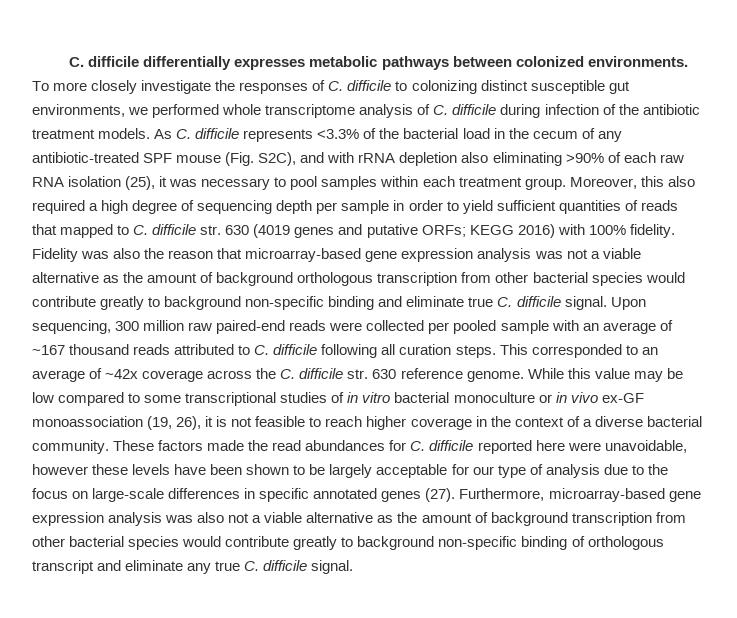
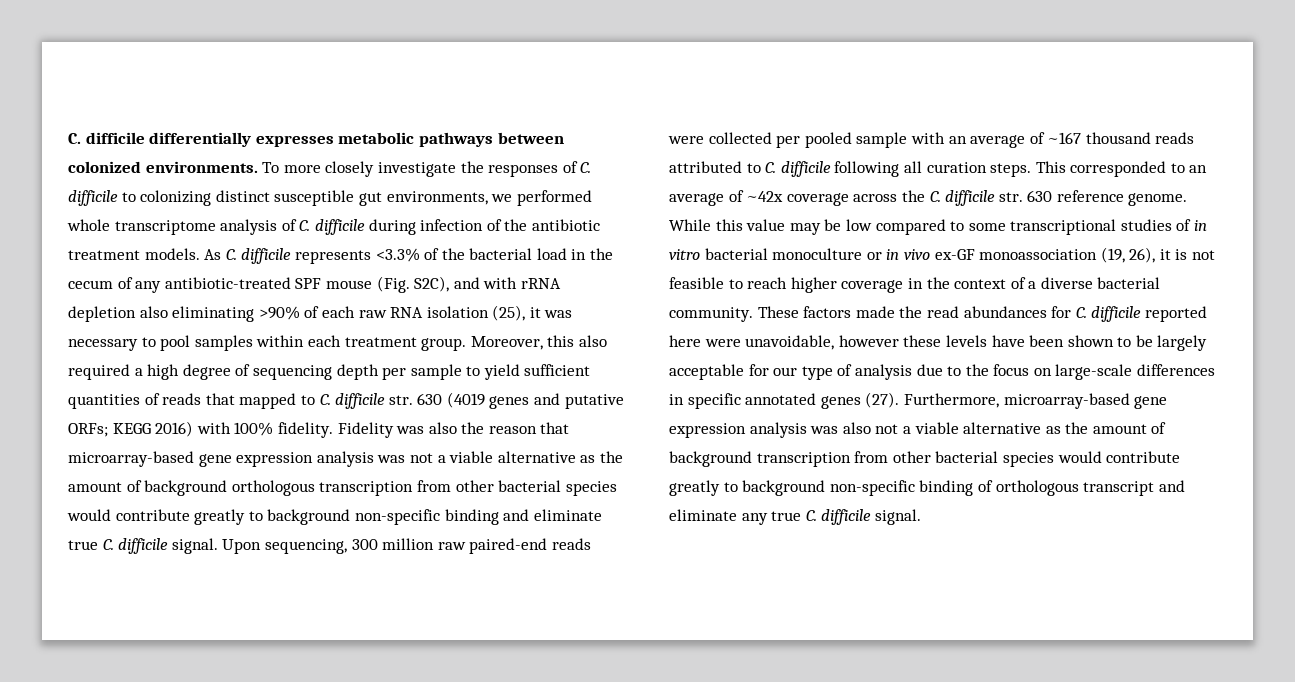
[393,200,443,211] in order -> (462, 372) none

